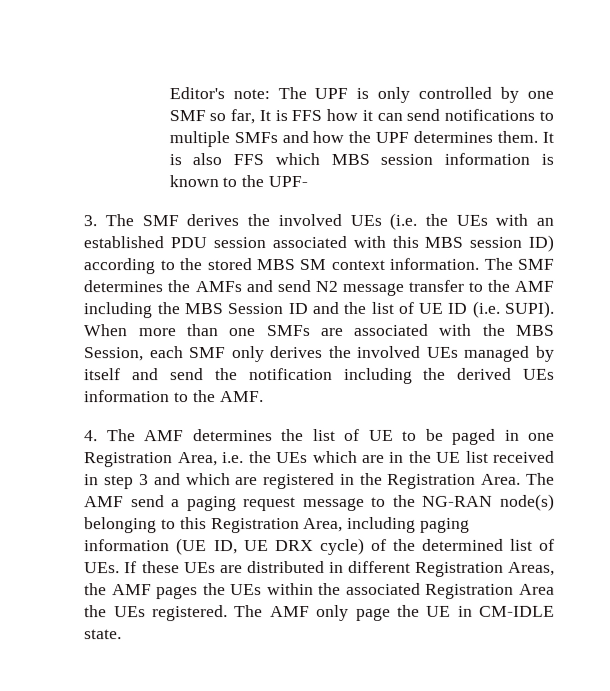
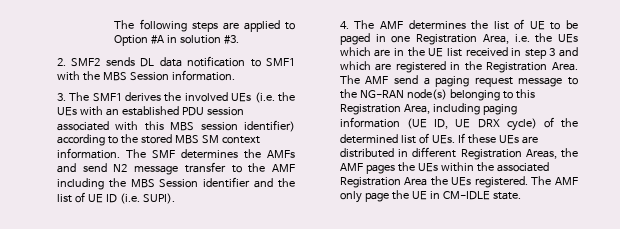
[168,86,554,103] [168,108,554,125] [168,130,554,148] [168,152,554,166] [168,175,308,188] Editor's note: The UPF is only controlled by one SMF so far, It is FFS how it can send notifications to multiple SMFs and how the UPF determines them. It is also FFS which MBS session information is known to the UPF- -> [114,19,295,32] [114,35,240,46] [56,56,296,67] [56,70,235,81] The following steps are applied to Option #A in solution #3. // 2. SMF2 sends DL data notification to SMF1 with the MBS Session information.
[141,215,179,227] SMF -> [92,93,122,102] SMF1
[528,234,555,252] ID) -> [244,120,295,132] identifier)
[287,302,308,315] ID -> [203,177,251,188] identifier
[83,323,554,337] [84,345,556,363] [84,367,555,384] [84,390,264,403] When more than one SMFs are associated with the MBS Session, each SMF only derives the involved UEs managed by itself and send the notification including the derived UEs information to the AMF. -> (175, 198) none

